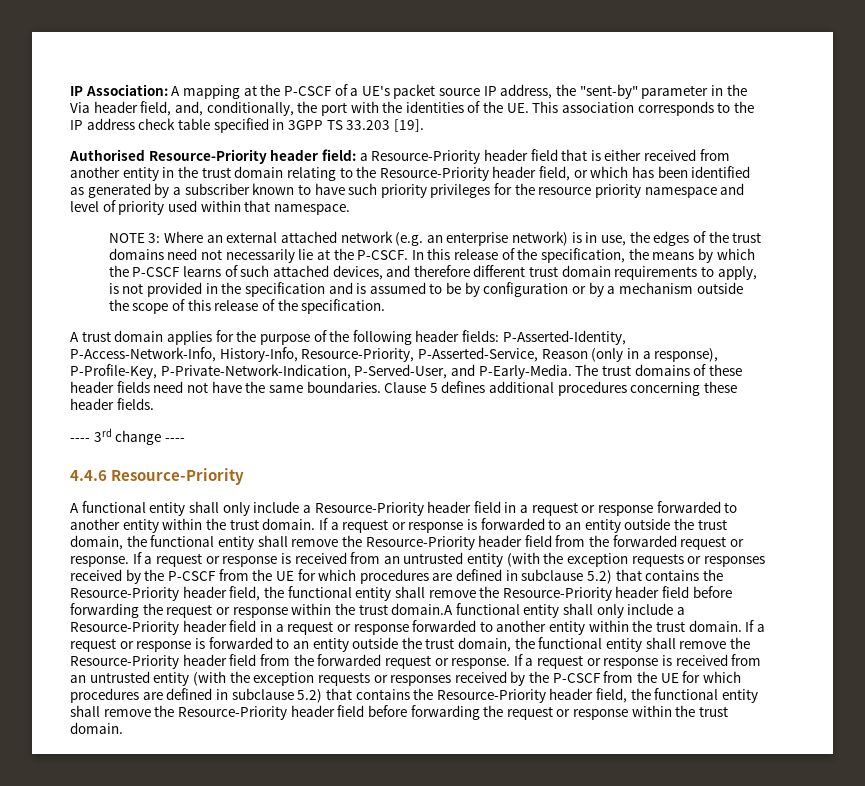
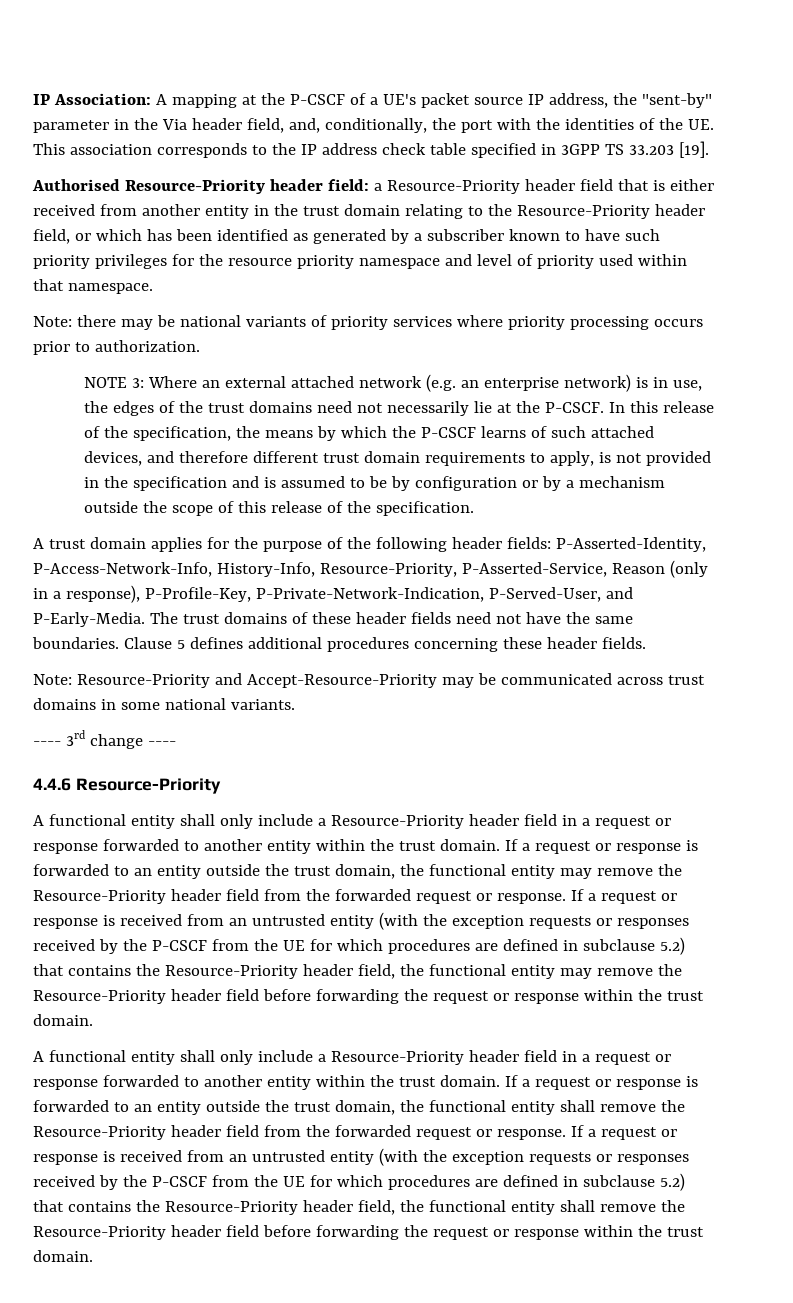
(350, 209) none -> [33,315,703,330] [33,340,200,355] // Note: there may be national variants of priority services where priority processing occurs prior to authorization.
(154, 404) none -> [33,673,705,688] [33,698,295,710] // Note: Resource-Priority and Accept-Resource-Priority may be communicated across trust domains in some national variants.
(245, 476) none -> [33,814,671,829] [33,839,698,854] [33,864,682,879] [33,889,677,904] [33,912,689,930] [33,937,685,955] [33,964,682,979] [33,989,704,1004] [33,1014,93,1026] // A functional entity shall only include a Resource-Priority header field in a request or response forwarded to another entity within the trust domain. If a request or response is forwarded to an entity outside the trust domain, the functional entity may remove the Resource-Priority header field from the forwarded request or response. If a request or response is received from an untrusted entity (with the exception requests or responses received by the P-CSCF from the UE for which procedures are defined in subclause 5.2) that contains the Resource-Priority header field, the functional entity may remove the Resource-Priority header field before forwarding the request or response within the trust domain.
[391,603,686,618] [70,620,765,635] [70,637,750,652] [70,654,762,669] [70,671,741,686] [70,688,759,703] [70,705,729,720] domain.A functional entity shall only include a Resource-Priority header field in a request or response forwarded to another entity within the trust domain. If a request or response is forwarded to an entity outside the trust domain, the functional entity shall remove the Resource-Priority header field from the forwarded request or response. If a request or response is received from an untrusted entity (with the exception requests or responses received by the P-CSCF from the UE for which procedures are defined in subclause 5.2) that contains the Resource-Priority header field, the functional entity shall remove the Resource-Priority header field before forwarding the request or response within the trust -> (704, 1232) none

